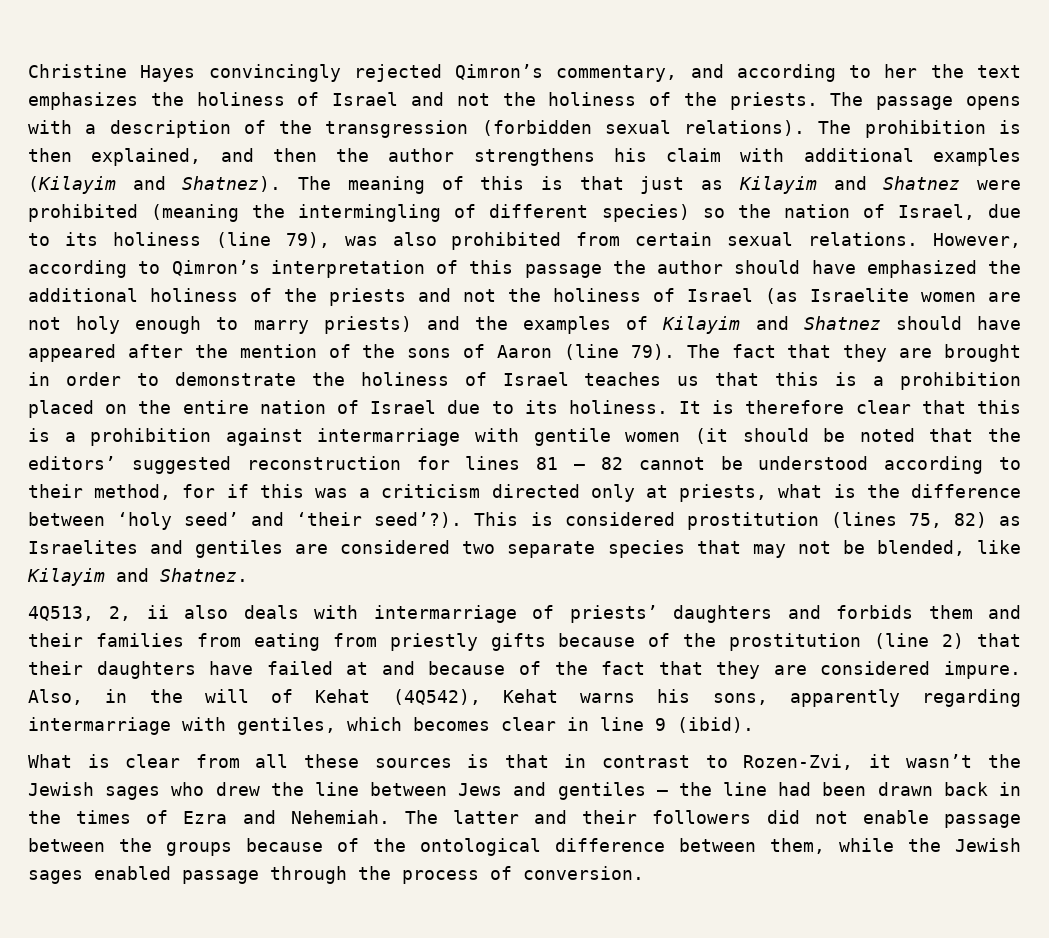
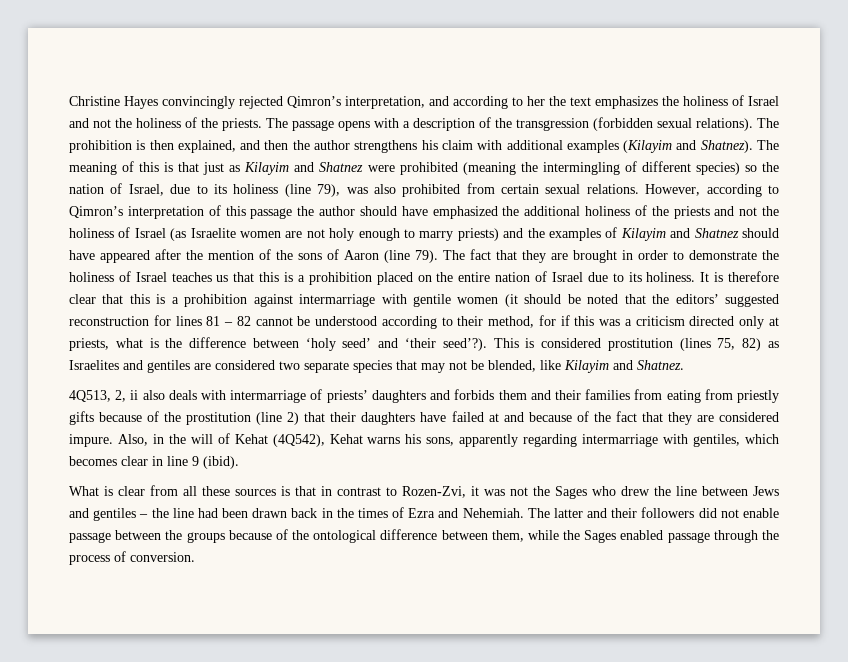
[556,65,678,82] commentary, -> [345,96,425,109] interpretation,
[906,754,1022,768] [28,782,161,800] wasn’t the Jewish sages -> [484,486,587,499] was not the Sages
[955,838,1021,852] [28,870,83,884] Jewish sages -> [584,530,617,543] Sages

